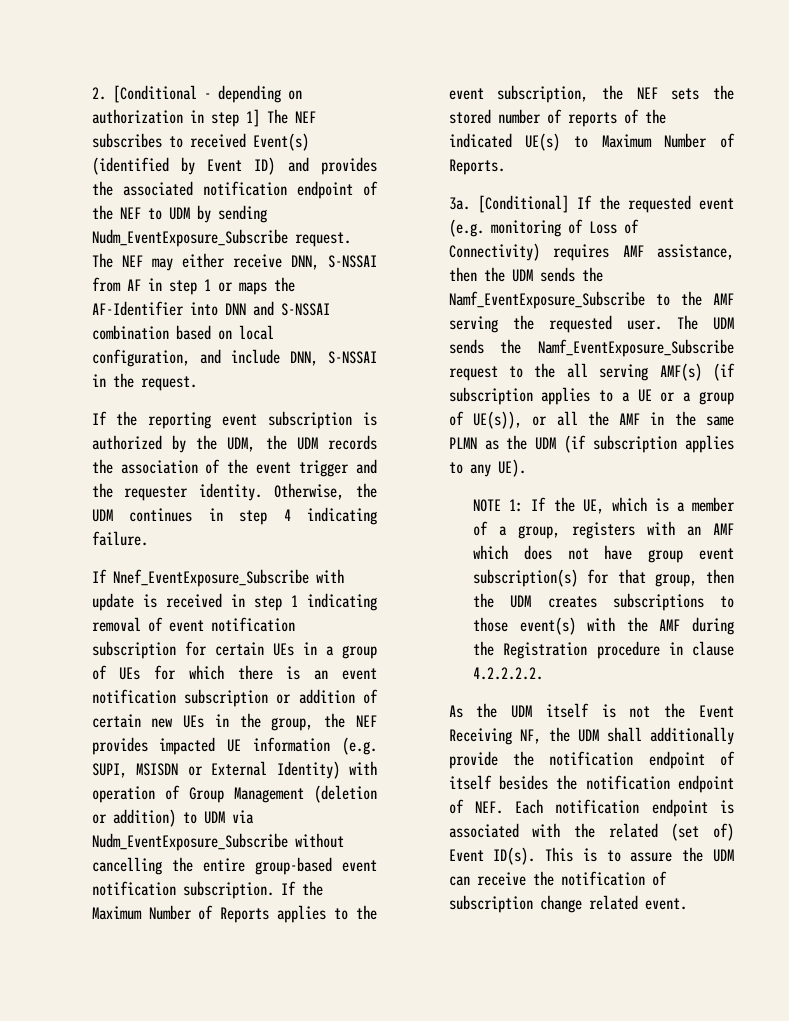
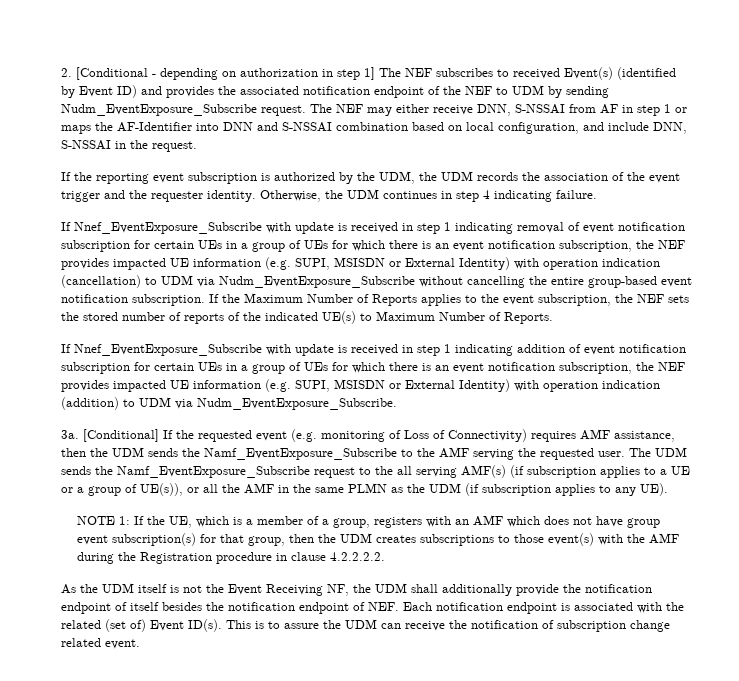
[183,689,379,707] [91,713,314,731] subscription or addition of certain new UEs in the group, -> [559,240,633,252] subscription,
[164,785,378,803] [91,809,176,827] of Group Management (deletion or addition) -> [602,258,661,267] [61,275,142,288] indication (cancellation)
(505, 167) none -> [61,344,687,356] [61,362,686,374] [61,379,661,392] [61,397,398,410] // If Nnef_EventExposure_Subscribe with update is received in step 1 indicating addition of event notification subscription for certain UEs in a group of UEs for which there is an event notification subscription, the NEF provides impacted UE information (e.g. SUPI, MSISDN or External Identity) with operation indication (addition) to UDM via Nudm_EventExposure_Subscribe.

